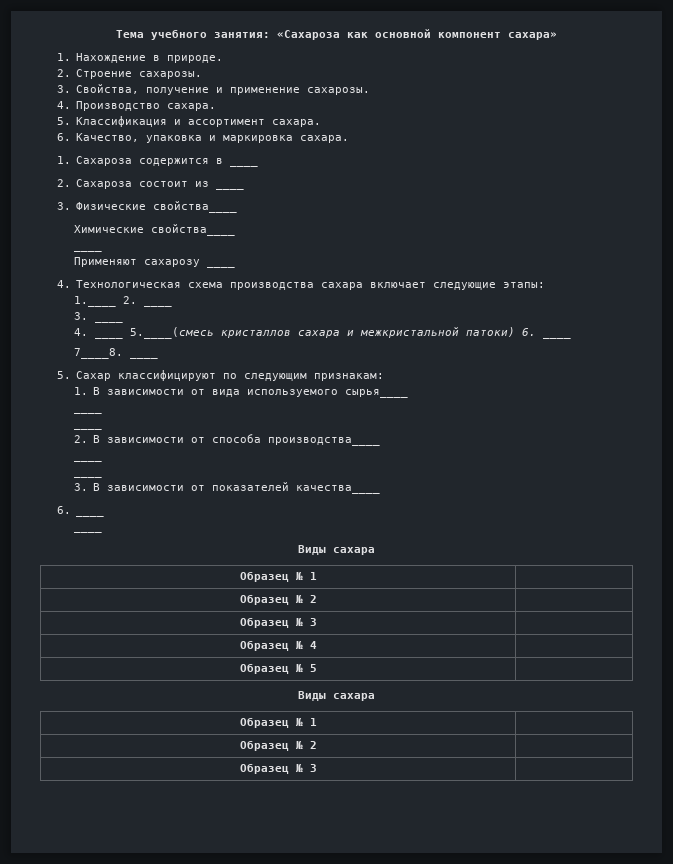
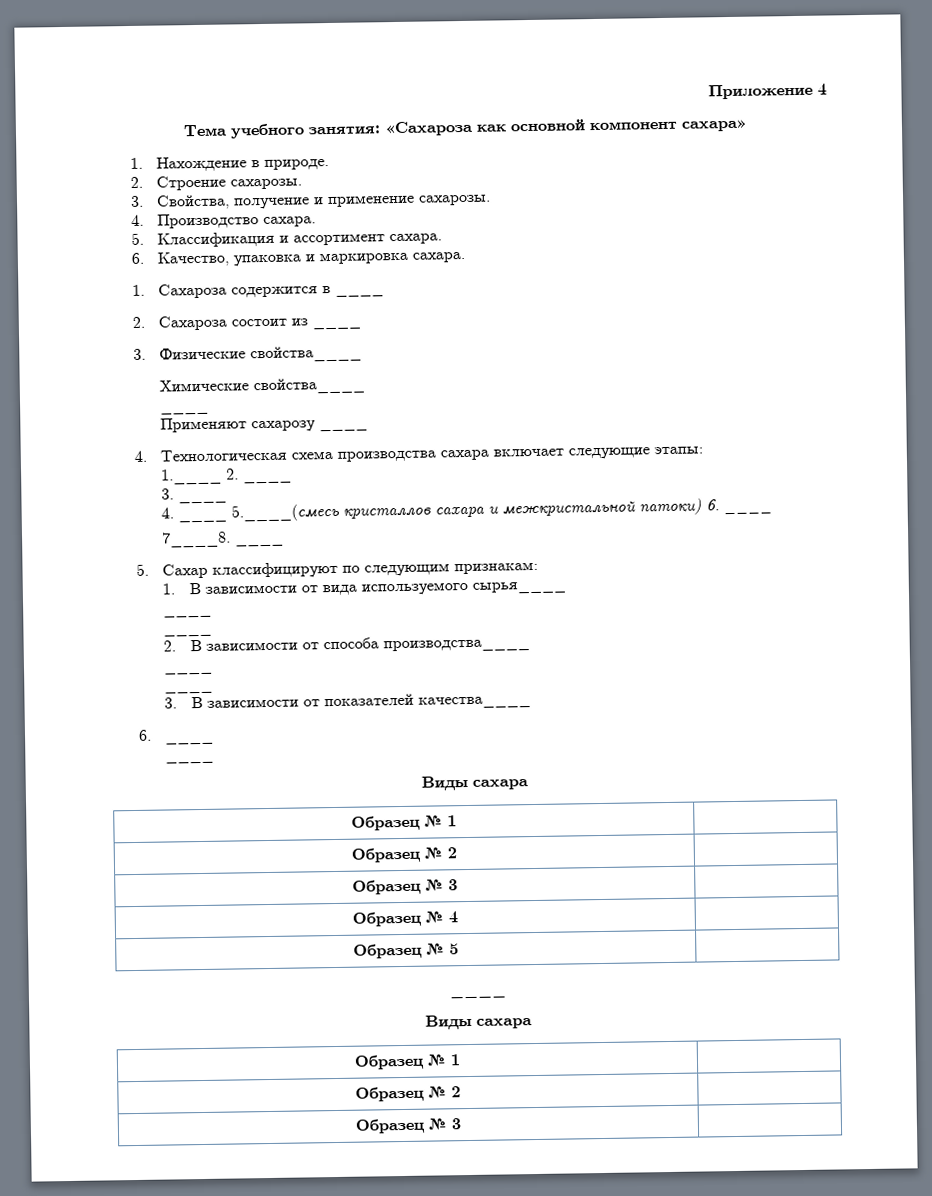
(116, 34) none -> [708,83,827,100] Приложение 4 //
(317, 668) none -> [449,992,506,999] // ____

